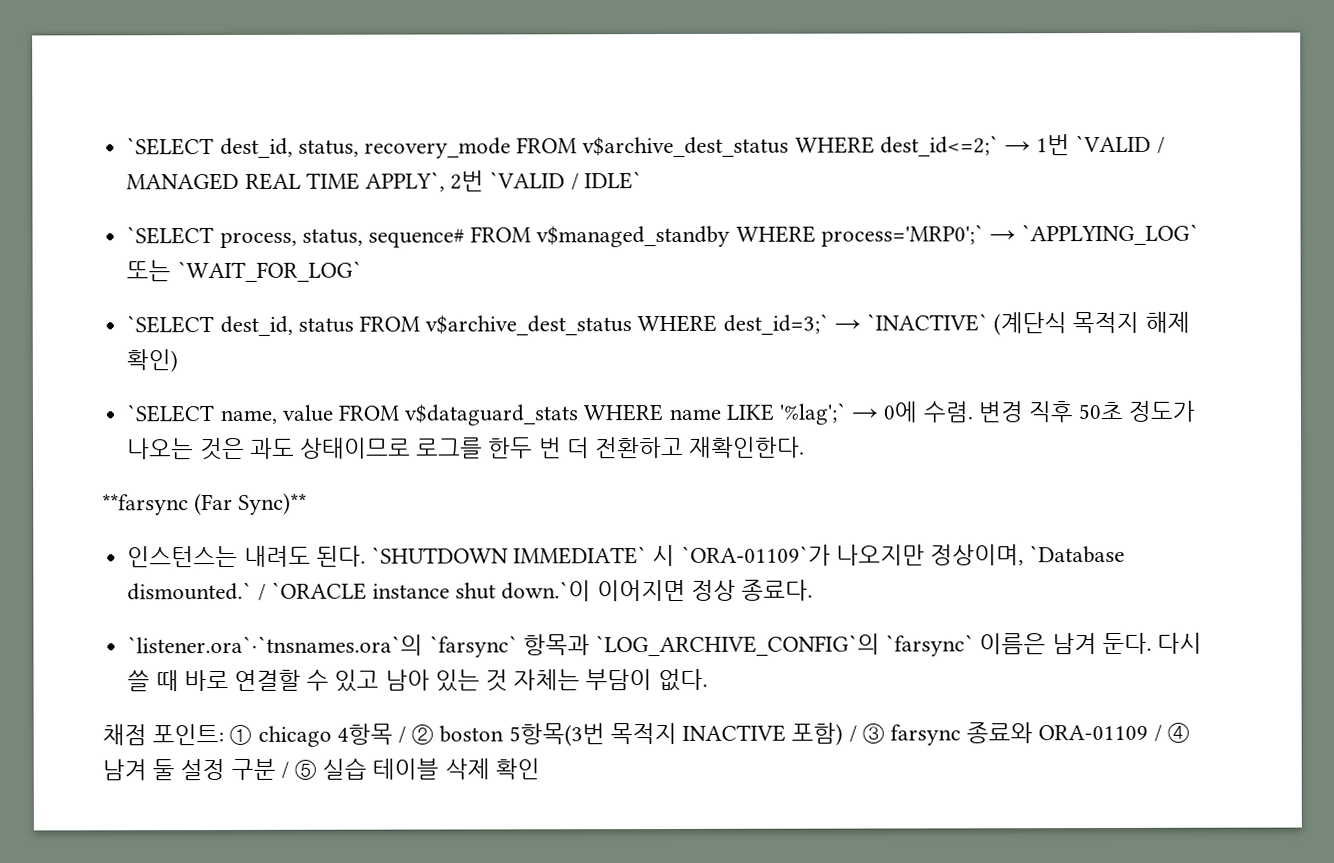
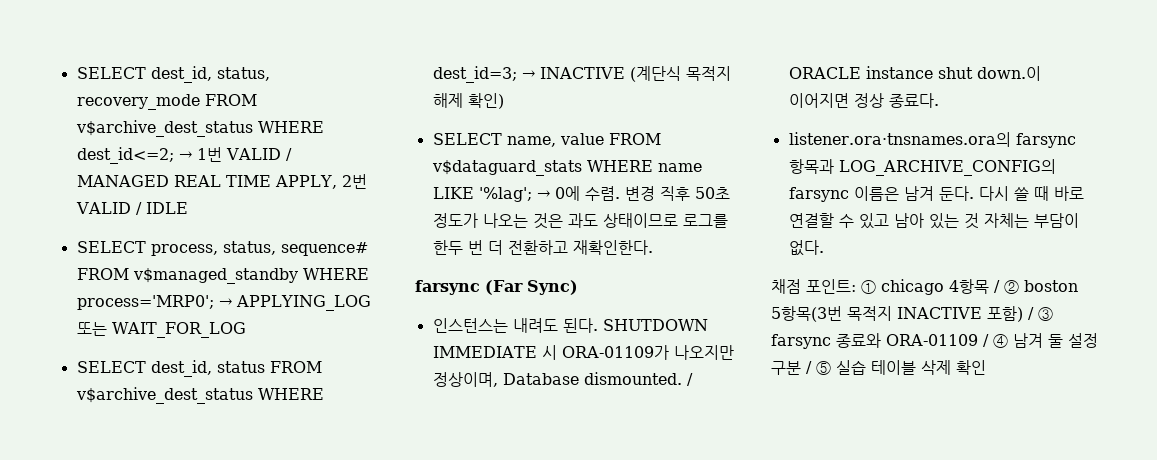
[126,137,215,156] `SELECT -> [76,67,146,79] SELECT
[879,135,999,157] dest_id<=2;` -> [76,147,174,164] dest_id<=2;
[1075,134,1152,153] `VALID -> [225,148,281,160] VALID
[364,170,642,192] [126,226,215,245] APPLY`, 2번 `VALID / IDLE` // `SELECT -> [274,174,367,189] [75,202,188,215] [76,241,146,253] APPLY, 2번 VALID / IDLE // SELECT
[820,223,1200,247] [126,260,362,283] [126,315,215,334] process='MRP0';` → `APPLYING_LOG` 또는 `WAIT_FOR_LOG` // `SELECT -> [76,295,371,311] [76,322,246,338] [76,361,146,373] process='MRP0'; → APPLYING_LOG 또는 WAIT_FOR_LOG // SELECT
[722,313,988,335] dest_id=3;` → `INACTIVE` -> [432,66,625,83] dest_id=3; → INACTIVE
[126,404,215,423] `SELECT -> [432,133,502,145] SELECT
[778,402,846,425] '%lag';` -> [478,187,532,202] '%lag';
[102,492,308,516] **farsync (Far Sync)** -> [415,280,578,295] farsync (Far Sync)
[370,544,1126,567] [127,581,367,601] `SHUTDOWN IMMEDIATE` 시 `ORA-01109`가 나오지만 정상이며, `Database dismounted.` / `ORACLE -> [602,319,708,331] [432,345,734,360] [432,372,693,387] [788,67,861,79] SHUTDOWN IMMEDIATE 시 ORA-01109가 나오지만 정상이며, Database dismounted. / ORACLE
[501,580,592,602] down.`이 -> [976,66,1041,81] down.이
[127,633,975,658] `listener.ora`·`tnsnames.ora`의 `farsync` 항목과 `LOG_ARCHIVE_CONFIG`의 `farsync` -> [788,132,1076,148] [788,159,1056,176] [788,187,849,202] listener.ora·tnsnames.ora의 farsync 항목과 LOG_ARCHIVE_CONFIG의 farsync

